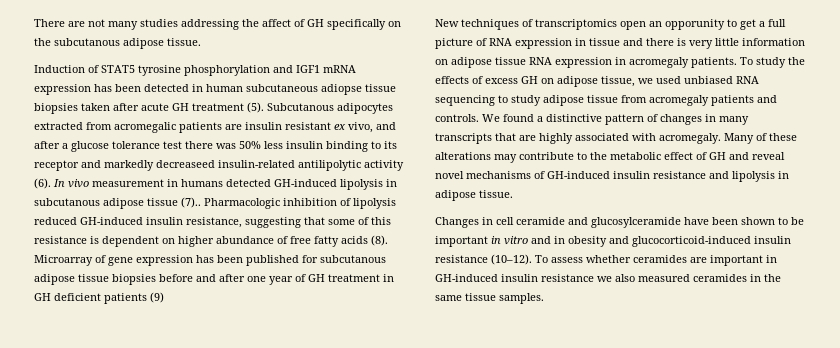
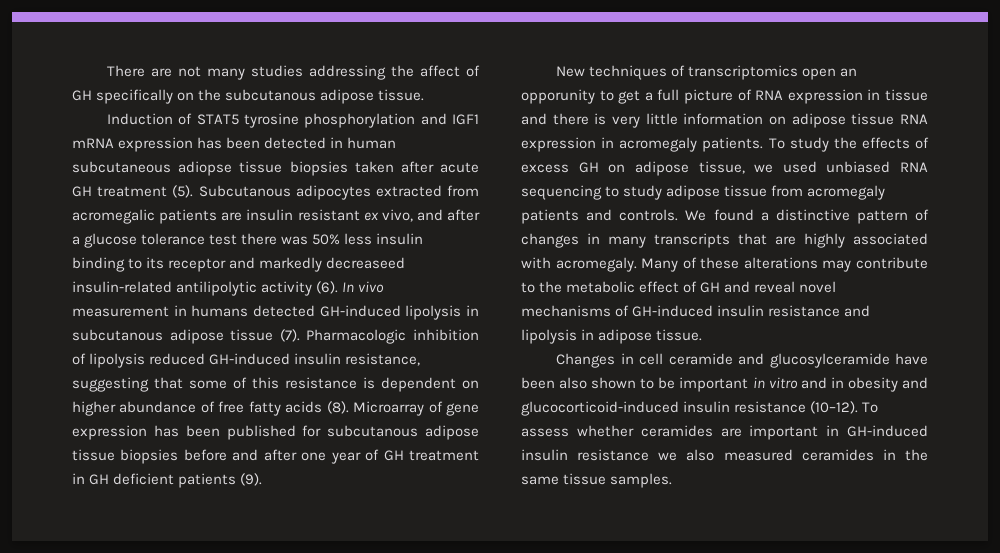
[181,197,201,208] (7).. -> [279,329,300,342] (7).
[150,292,164,303] (9) -> [240,473,263,486] (9).
(738, 221) none -> [559,377,588,389] also

